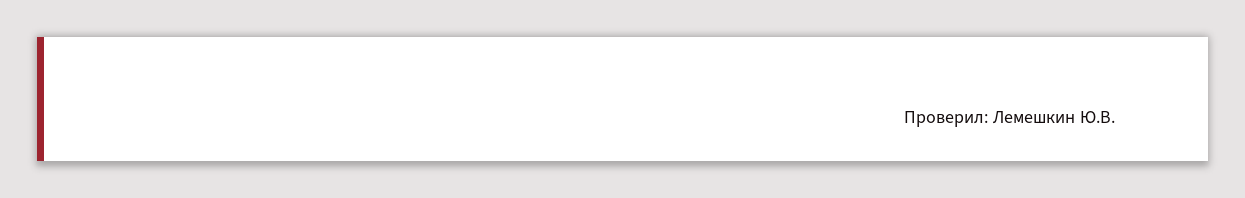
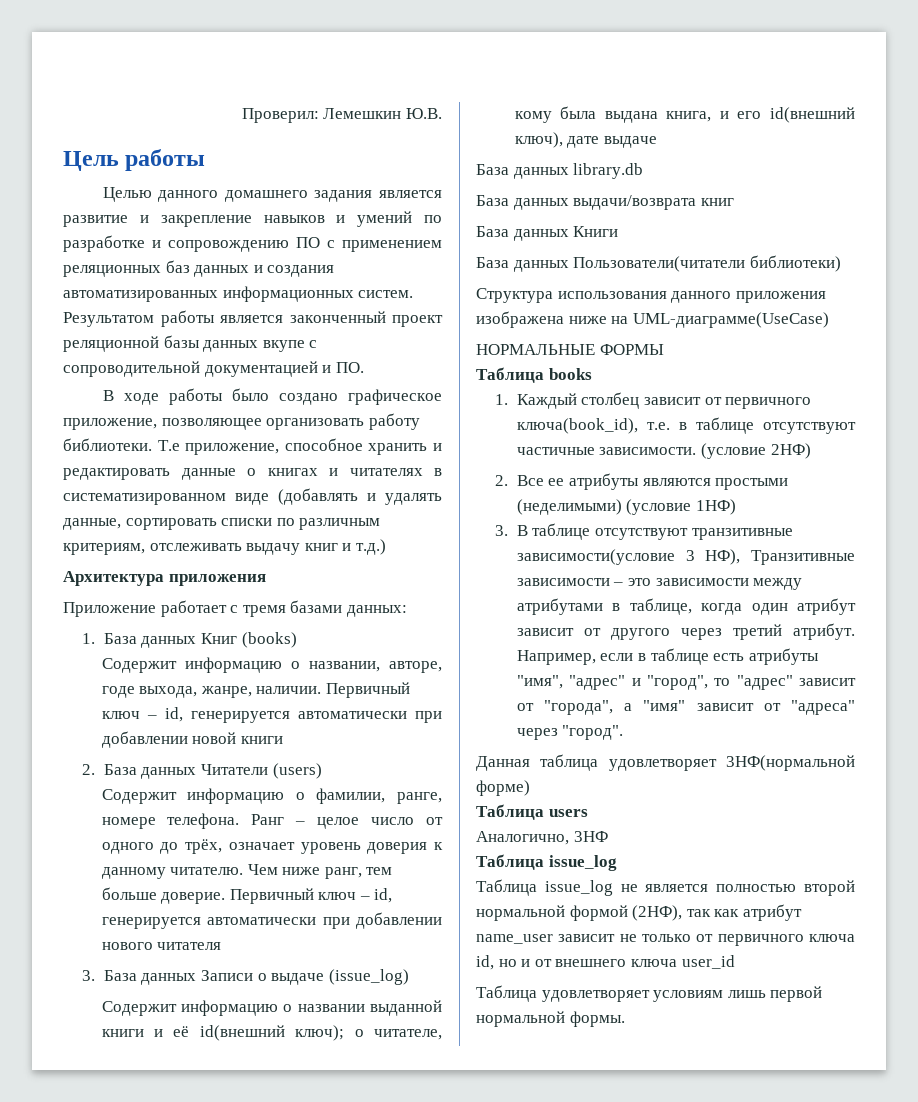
(1115, 117) none -> [63,149,206,171] [102,187,442,202] [63,211,442,227] [63,235,442,252] [63,260,335,277] [63,286,414,302] [63,310,443,327] [63,335,318,352] [63,361,364,377] [102,388,442,405] [63,413,420,430] [63,438,443,455] [63,468,442,480] [63,488,442,505] [63,518,381,530] [63,539,386,555] [63,571,266,586] [63,600,407,617] [82,632,297,648] [101,657,442,673] [101,682,410,698] [101,707,442,723] [101,731,283,748] [82,763,322,779] [101,788,442,804] [101,813,443,829] [101,839,443,854] [101,864,393,879] [101,887,393,904] [101,912,443,929] [101,942,222,950] [82,969,409,985] [101,1000,442,1016] [101,1025,442,1041] [514,106,855,123] [514,132,657,148] [476,163,644,179] [476,195,734,210] [476,226,619,241] [476,255,841,272] [476,288,826,303] [476,311,829,328] [476,344,664,355] [476,367,592,383] [495,392,812,409] [516,417,856,434] [516,443,811,459] [495,473,789,490] [516,499,736,515] [495,523,793,540] [516,549,855,565] [516,578,803,590] [516,598,856,615] [516,623,855,640] [516,648,819,665] [516,675,856,690] [516,700,855,715] [516,725,624,740] [476,754,855,771] [476,780,530,796] [476,804,588,820] [476,831,608,845] [476,854,617,871] [476,879,855,896] [476,904,802,921] [476,934,855,946] [476,955,735,970] [476,985,823,1002] [476,1011,625,1027] // Цель работы // Целью данного домашнего задания является развитие и закрепление навыков и умений по разработке и сопровождению ПО с применением реляционных баз данных и создания автоматизированных информационных систем. Результатом работы является законченный проект реляционной базы данных вкупе с сопроводительной документацией и ПО. // В ходе работы было создано графическое приложение, позволяющее организовать работу библиотеки. Т.е приложение, способное хранить и редактировать данные о книгах и читателях в систематизированном виде (добавлять и удалять данные, сортировать списки по различным критериям, отслеживать выдачу книг и т.д.) // Архитектура приложения // Приложение работает с тремя базами данных: // 1. База данных Книг (books) // Содержит информацию о названии, авторе, годе выхода, жанре, наличии. Первичный ключ – id, генерируется автоматически при добавлении новой книги // 2. База данных Читатели (users) // Содержит информацию о фамилии, ранге, номере телефона. Ранг – целое число от одного до трёх, означает уровень доверия к данному читателю. Чем ниже ранг, тем больше доверие. Первичный ключ – id, генерируется автоматически при добавлении нового читателя // 3. База данных Записи о выдаче (issue_log) // Содержит информацию о названии выданной книги и её id(внешний ключ); о читателе, кому была выдана книга, и его id(внешний ключ), дате выдаче // База данных library.db // База данных выдачи/возврата книг // База данных Книги // База данных Пользователи(читатели библиотеки) // Структура использования данного приложения изображена ниже на UML-диаграмме(UseCase) // НОРМАЛЬНЫЕ ФОРМЫ // Таблица books // 1. Каждый столбец зависит от первичного ключа(book_id), т.е. в таблице отсутствуют частичные зависимости. (условие 2НФ) // 2. Все ее атрибуты являются простыми (неделимыми) (условие 1НФ) // 3. В таблице отсутствуют транзитивные зависимости(условие 3 НФ), Транзитивные зависимости – это зависимости между атрибутами в таблице, когда один атрибут зависит от другого через третий атрибут. Например, если в таблице есть атрибуты "имя", "адрес" и "город", то "адрес" зависит от "города", а "имя" зависит от "адреса" через "город". // Данная таблица удовлетворяет 3НФ(нормальной форме) // Таблица users // Аналогично, 3НФ // Таблица issue_log // Таблица issue_log не является полностью второй нормальной формой (2НФ), так как атрибут name_user зависит не только от первичного ключа id, но и от внешнего ключа user_id // Таблица удовлетворяет условиям лишь первой нормальной формы.

